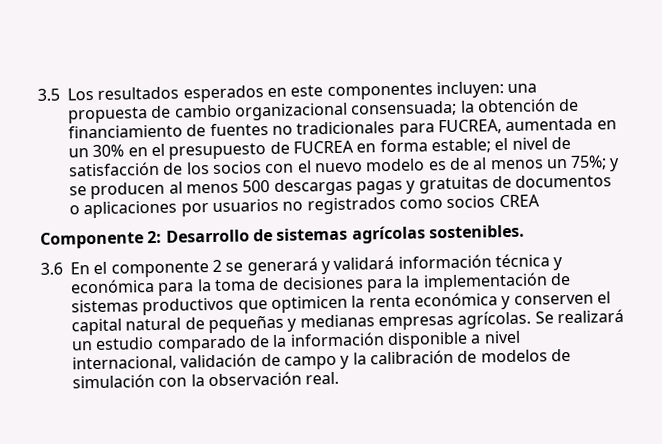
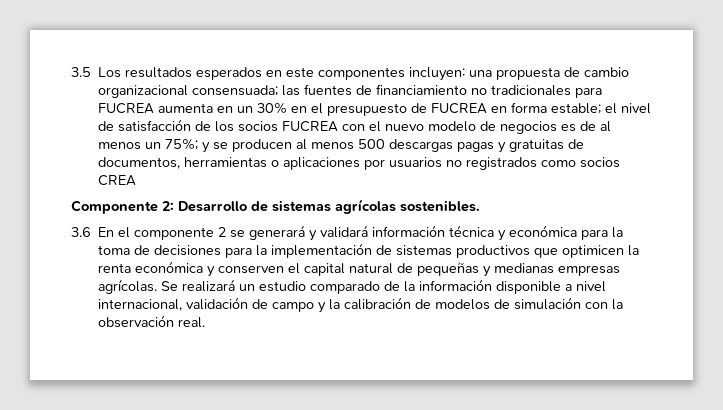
[459,98,580,113] [68,123,269,139] la obtención de financiamiento de fuentes -> [282,84,468,96] las fuentes de financiamiento
[437,117,594,135] FUCREA, aumentada -> [98,103,214,114] FUCREA aumenta
(262, 168) none -> [282,121,339,132] FUCREA
(426, 165) none -> [480,121,558,134] de negocios
[515,174,613,188] documentos -> [98,157,268,169] documentos, herramientas

